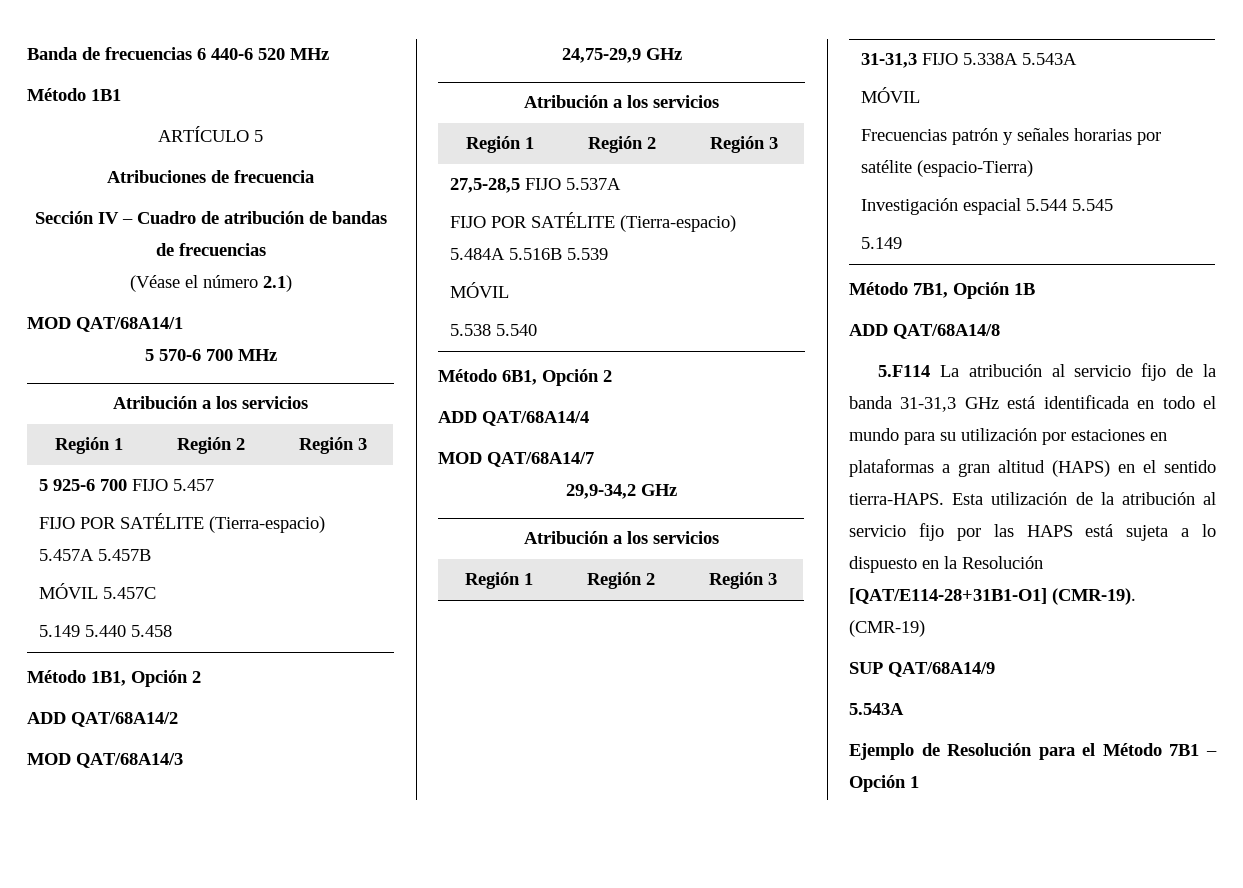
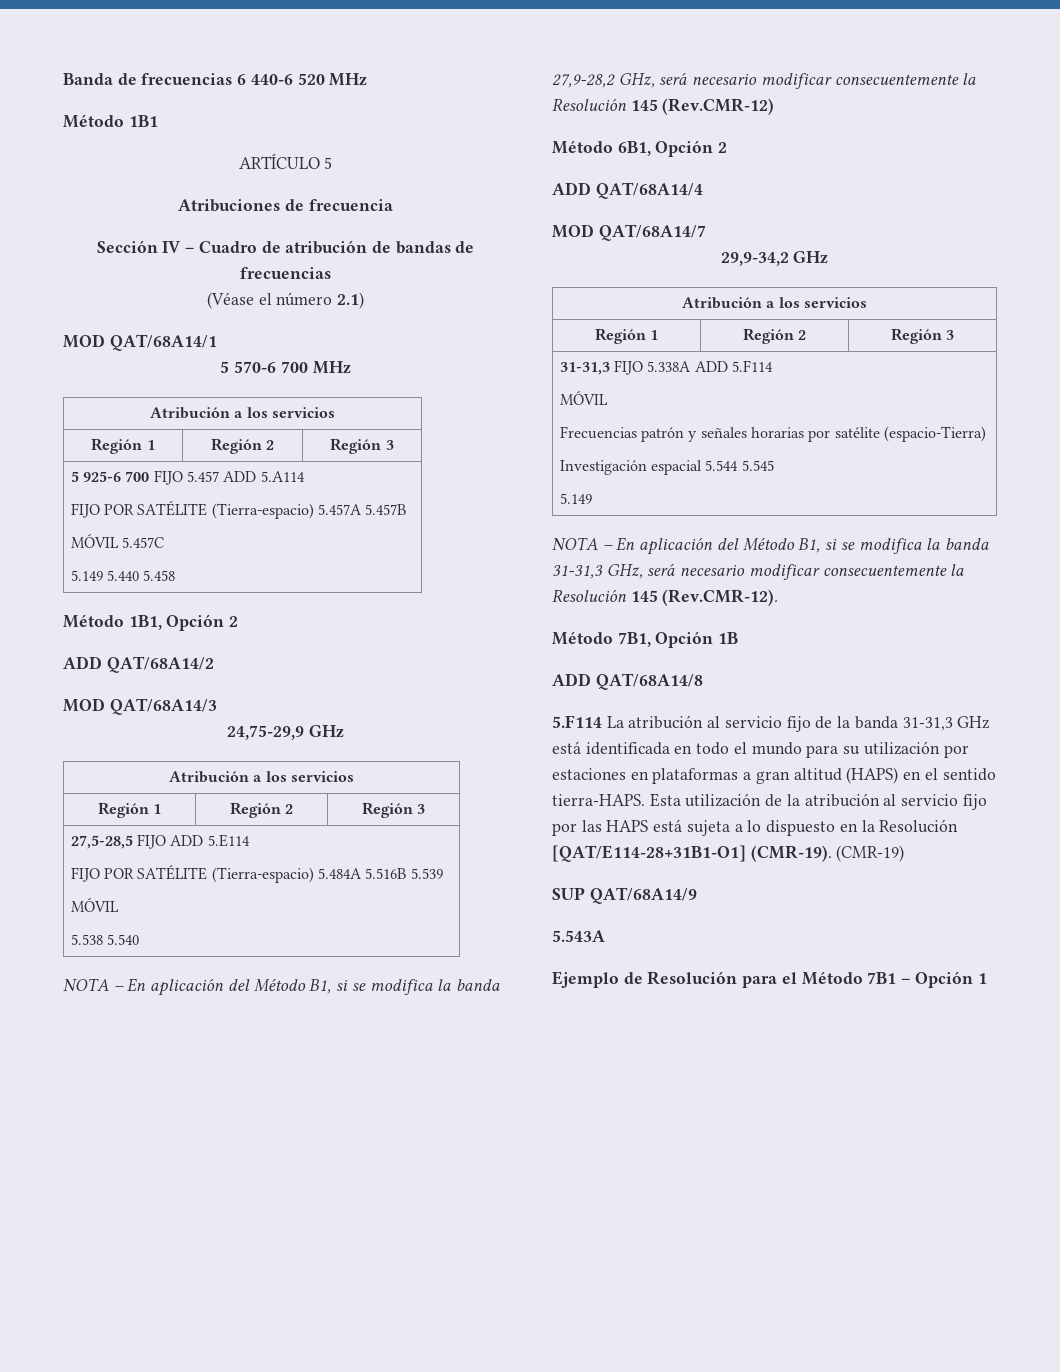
(214, 485) none -> [223,471,305,482] ADD 5.A114
[565,178,621,190] 5.537A -> [170,834,250,847] ADD 5.E114
(537, 330) none -> [63,978,500,996] [552,73,977,89] [552,98,775,115] // NOTA – En aplicación del Método B1, si se modifica la banda 27,9-28,2 GHz, será necesario modificar consecuentemente la Resolución 145 (Rev.CMR-12)
[1021,53,1077,65] 5.543A -> [694,360,774,372] ADD 5.F114
(902, 243) none -> [552,537,989,555] [552,564,965,580] [552,589,779,606] // NOTA – En aplicación del Método B1, si se modifica la banda 31-31,3 GHz, será necesario modificar consecuentemente la Resolución 145 (Rev.CMR-12).

